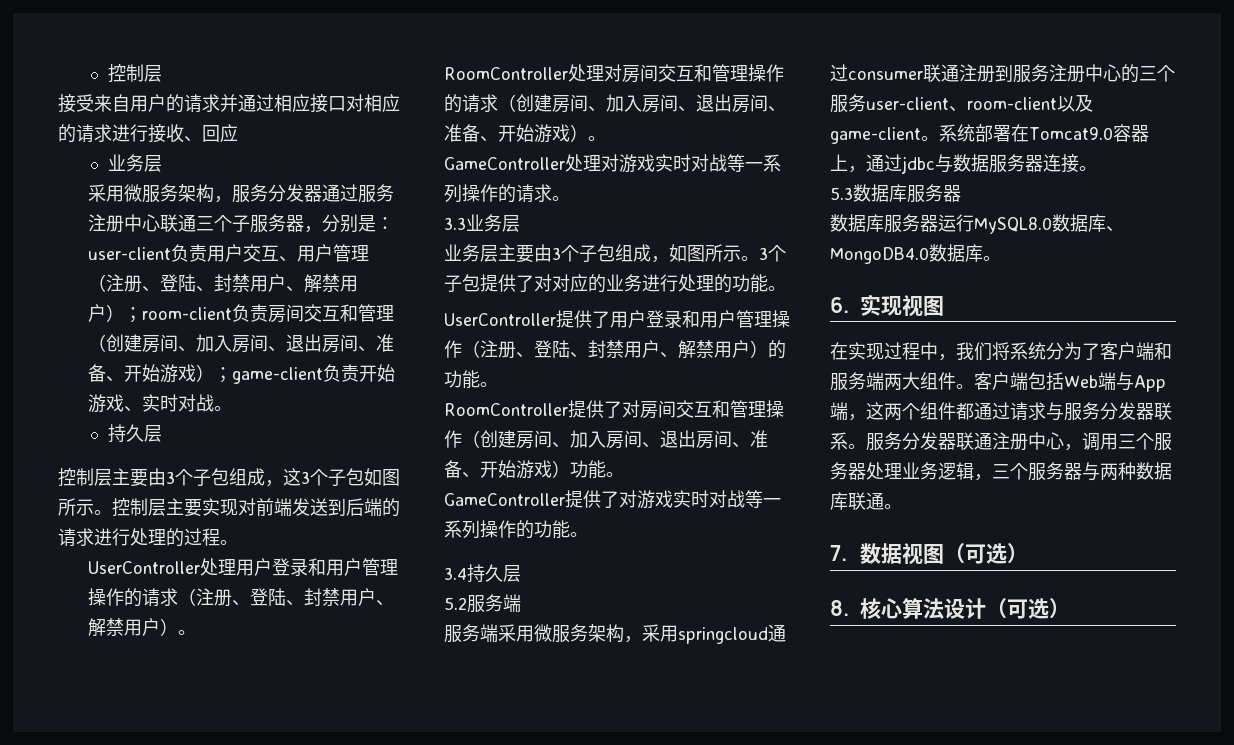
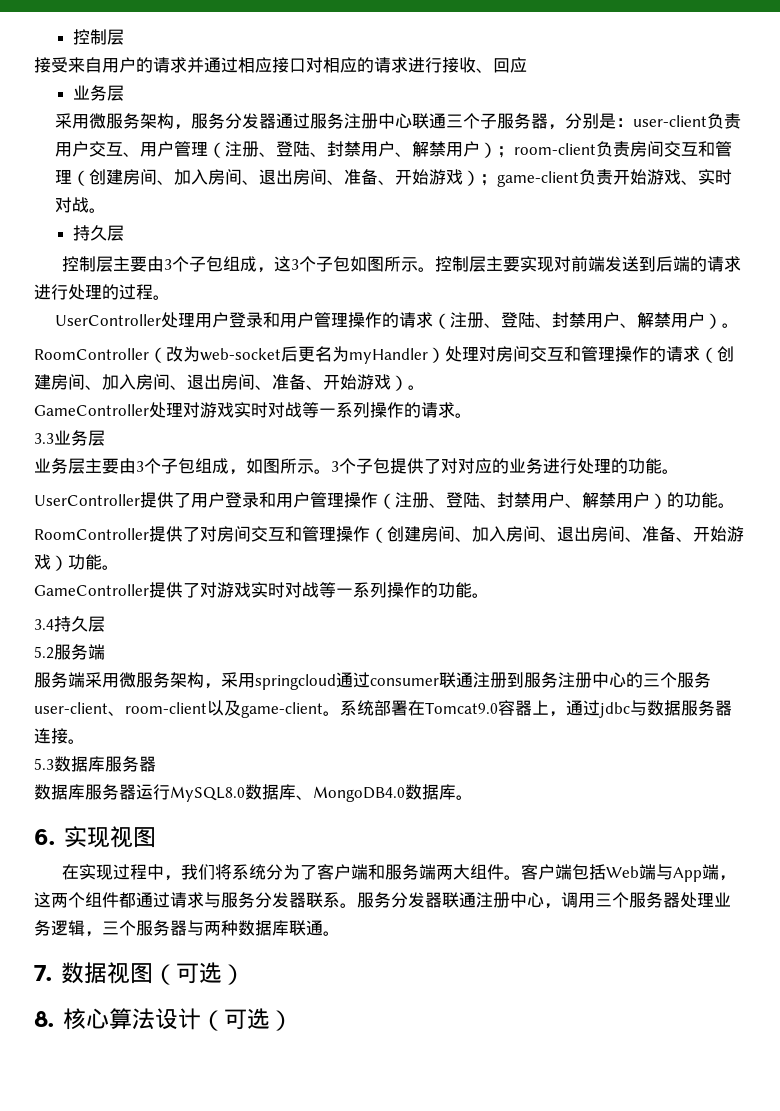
(568, 73) none -> [149,346,445,364] （改为web-socket后更名为myHandler）

